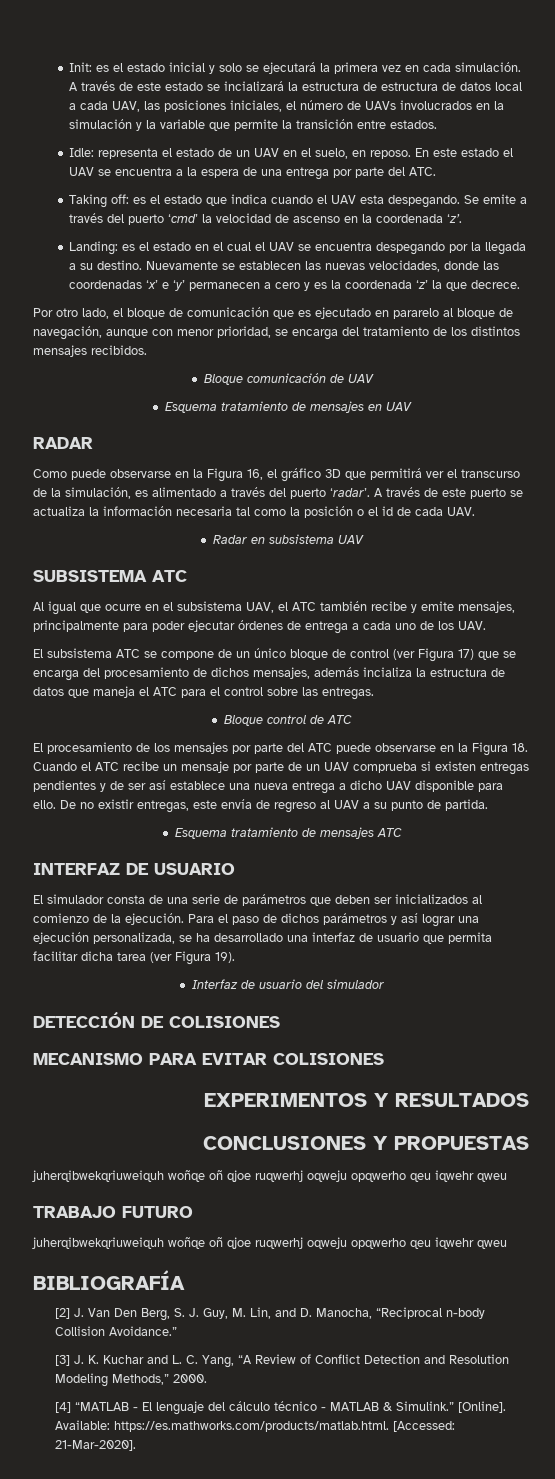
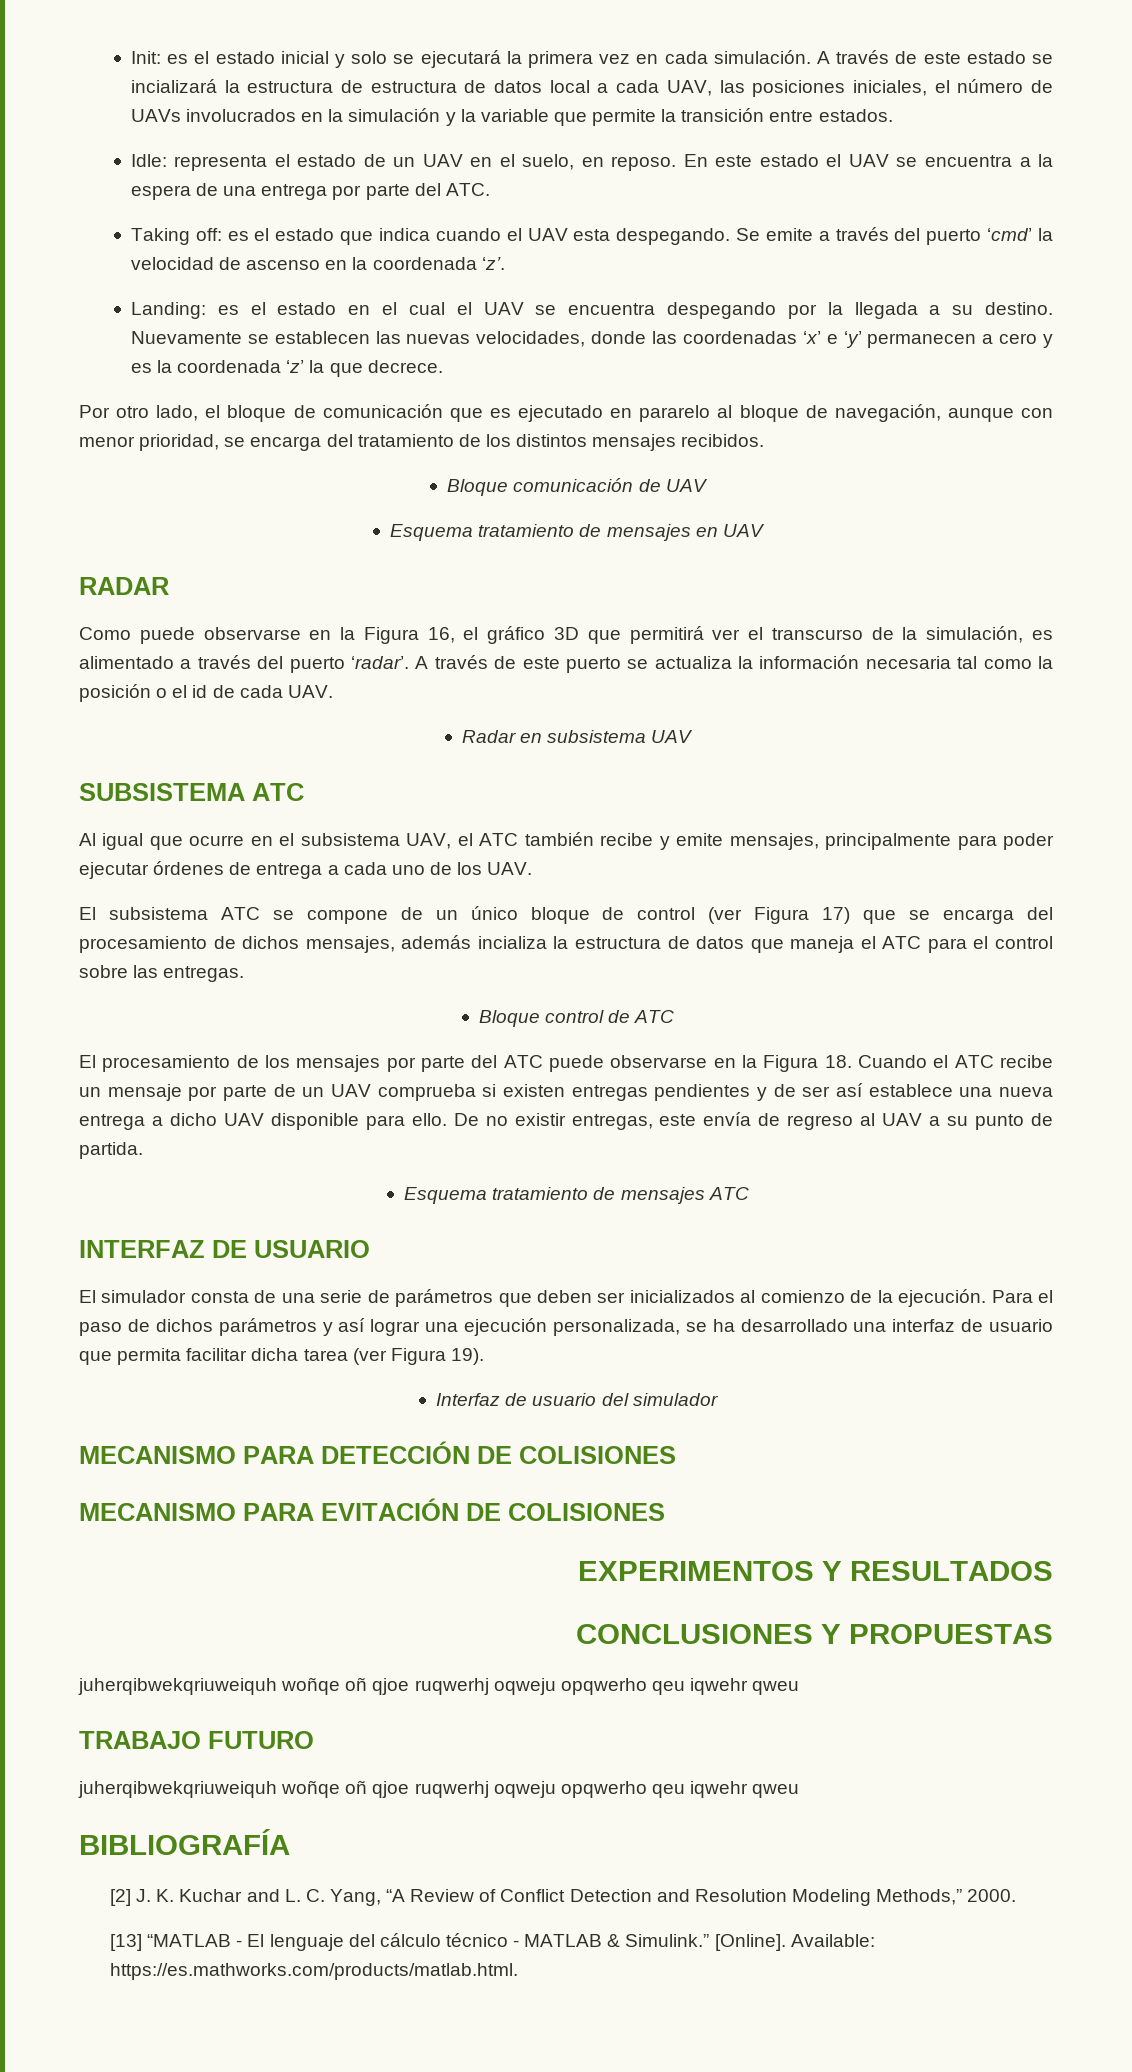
(385, 984) none -> [79,1446,314,1464] MECANISMO PARA
[202,1053,267,1065] EVITAR -> [321,1498,501,1521] EVITACIÓN DE
[88,1307,486,1321] [55,1326,178,1336] [55,1355,85,1366] Van Den Berg, S. J. Guy, M. Lin, and D. Manocha, “Reciprocal n-body Collision Avoidance.” // [3] J. -> (152, 1895) none
[55,1402,72,1413] [4] -> [109,1934,142,1951] [13]
[393,1421,456,1432] [55,1440,137,1451] [Accessed: 21-Mar-2020]. -> (518, 1971) none

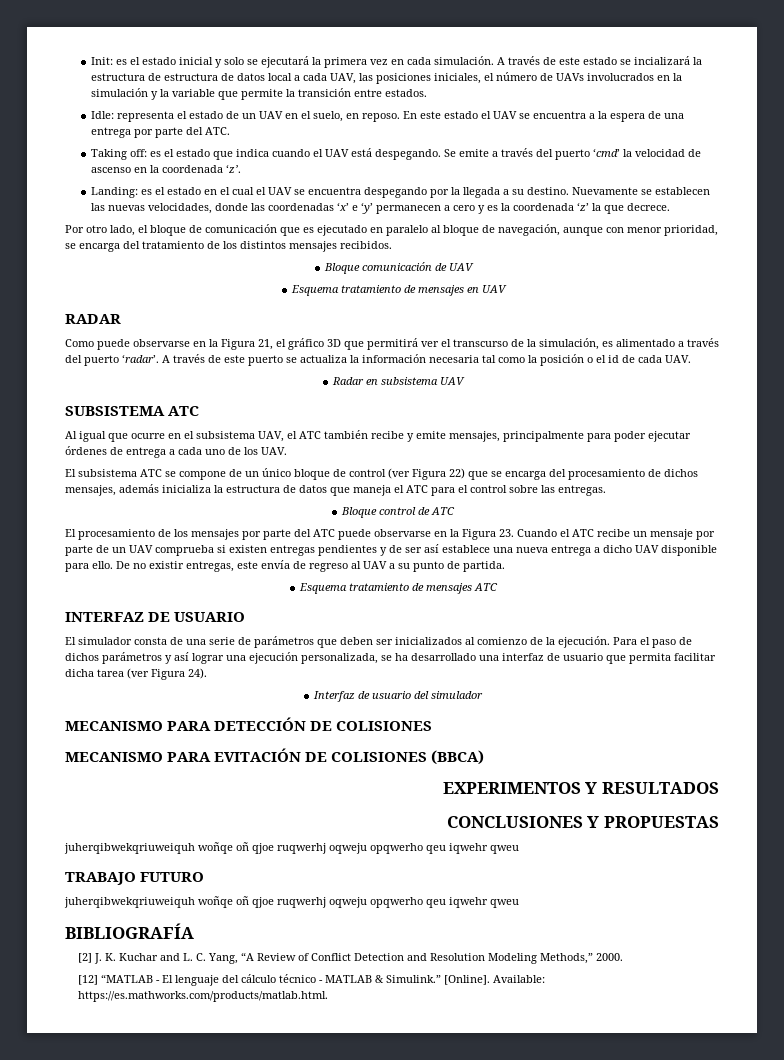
[573,229,611,241] esta -> [350,148,372,157] está
[639,405,711,422] pararelo -> [386,225,428,236] paralelo
[427,627,455,643] 16, -> [258,339,273,350] 21,
[822,907,851,924] 17) -> [449,468,465,479] 22)
[477,936,547,949] incializa -> [162,485,211,493] inicializa
[824,1055,852,1068] 18. -> [499,529,514,537] 23.
[450,1348,484,1365] 19). -> [188,668,207,679] 24).
(665, 1512) none -> [431,750,485,765] (BBCA)
[109,1934,142,1951] [13] -> [78,975,99,985] [12]

